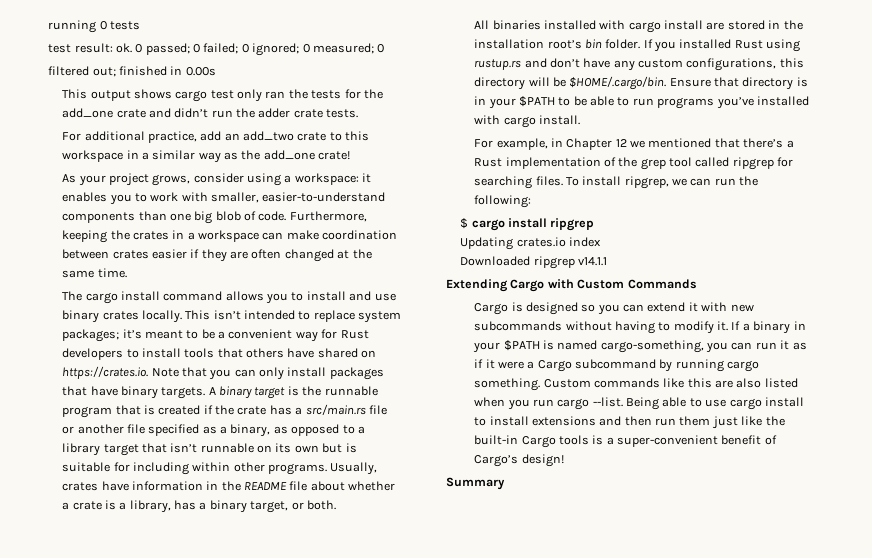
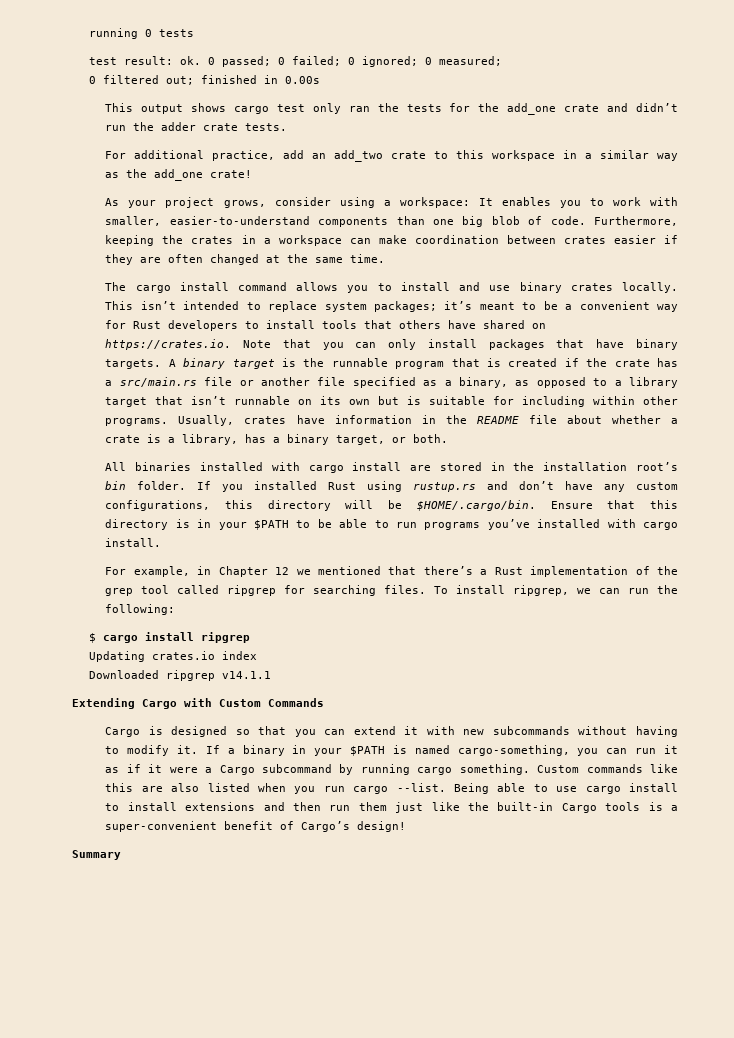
[377,44,385,53] 0 // -> [88,76,96,84] // 0
[362,173,372,183] it -> [478,198,493,206] It
(740, 82) none -> [650,500,679,509] this
(596, 308) none -> [258,726,287,735] that

